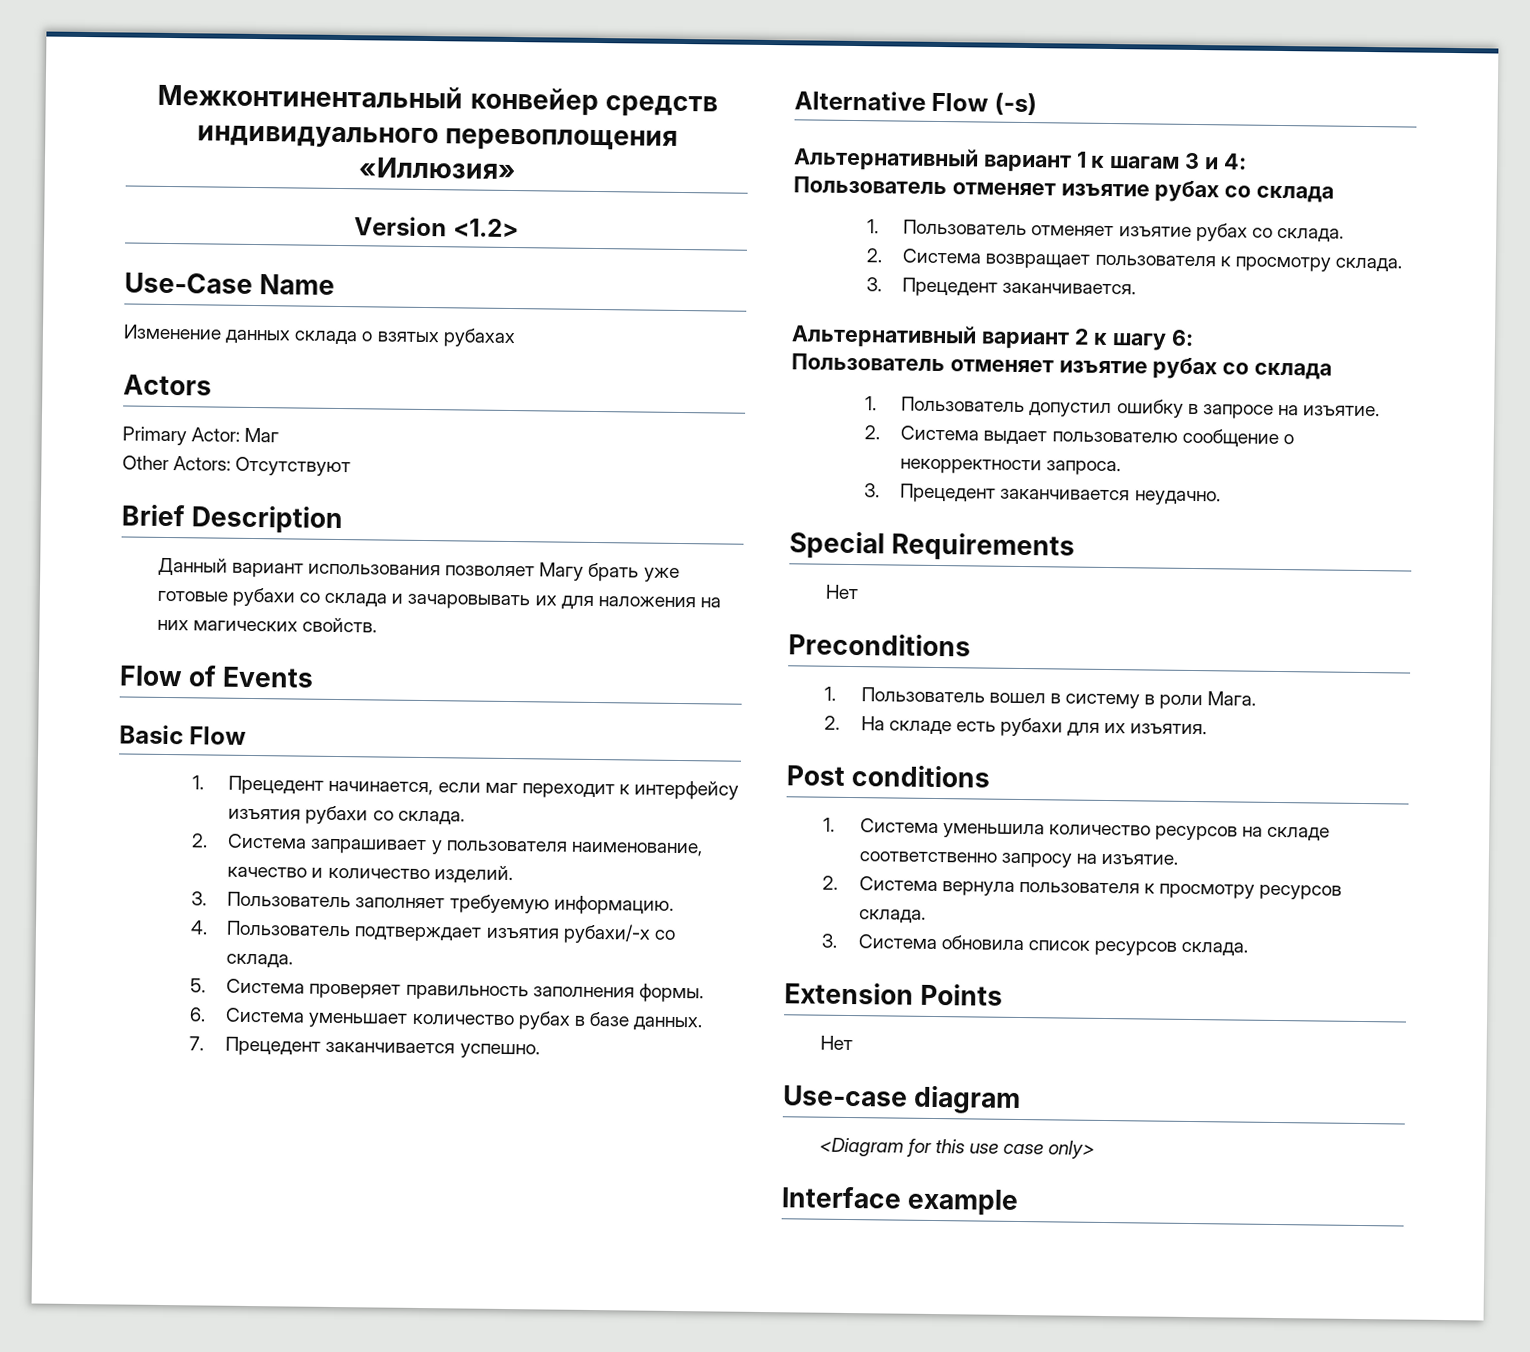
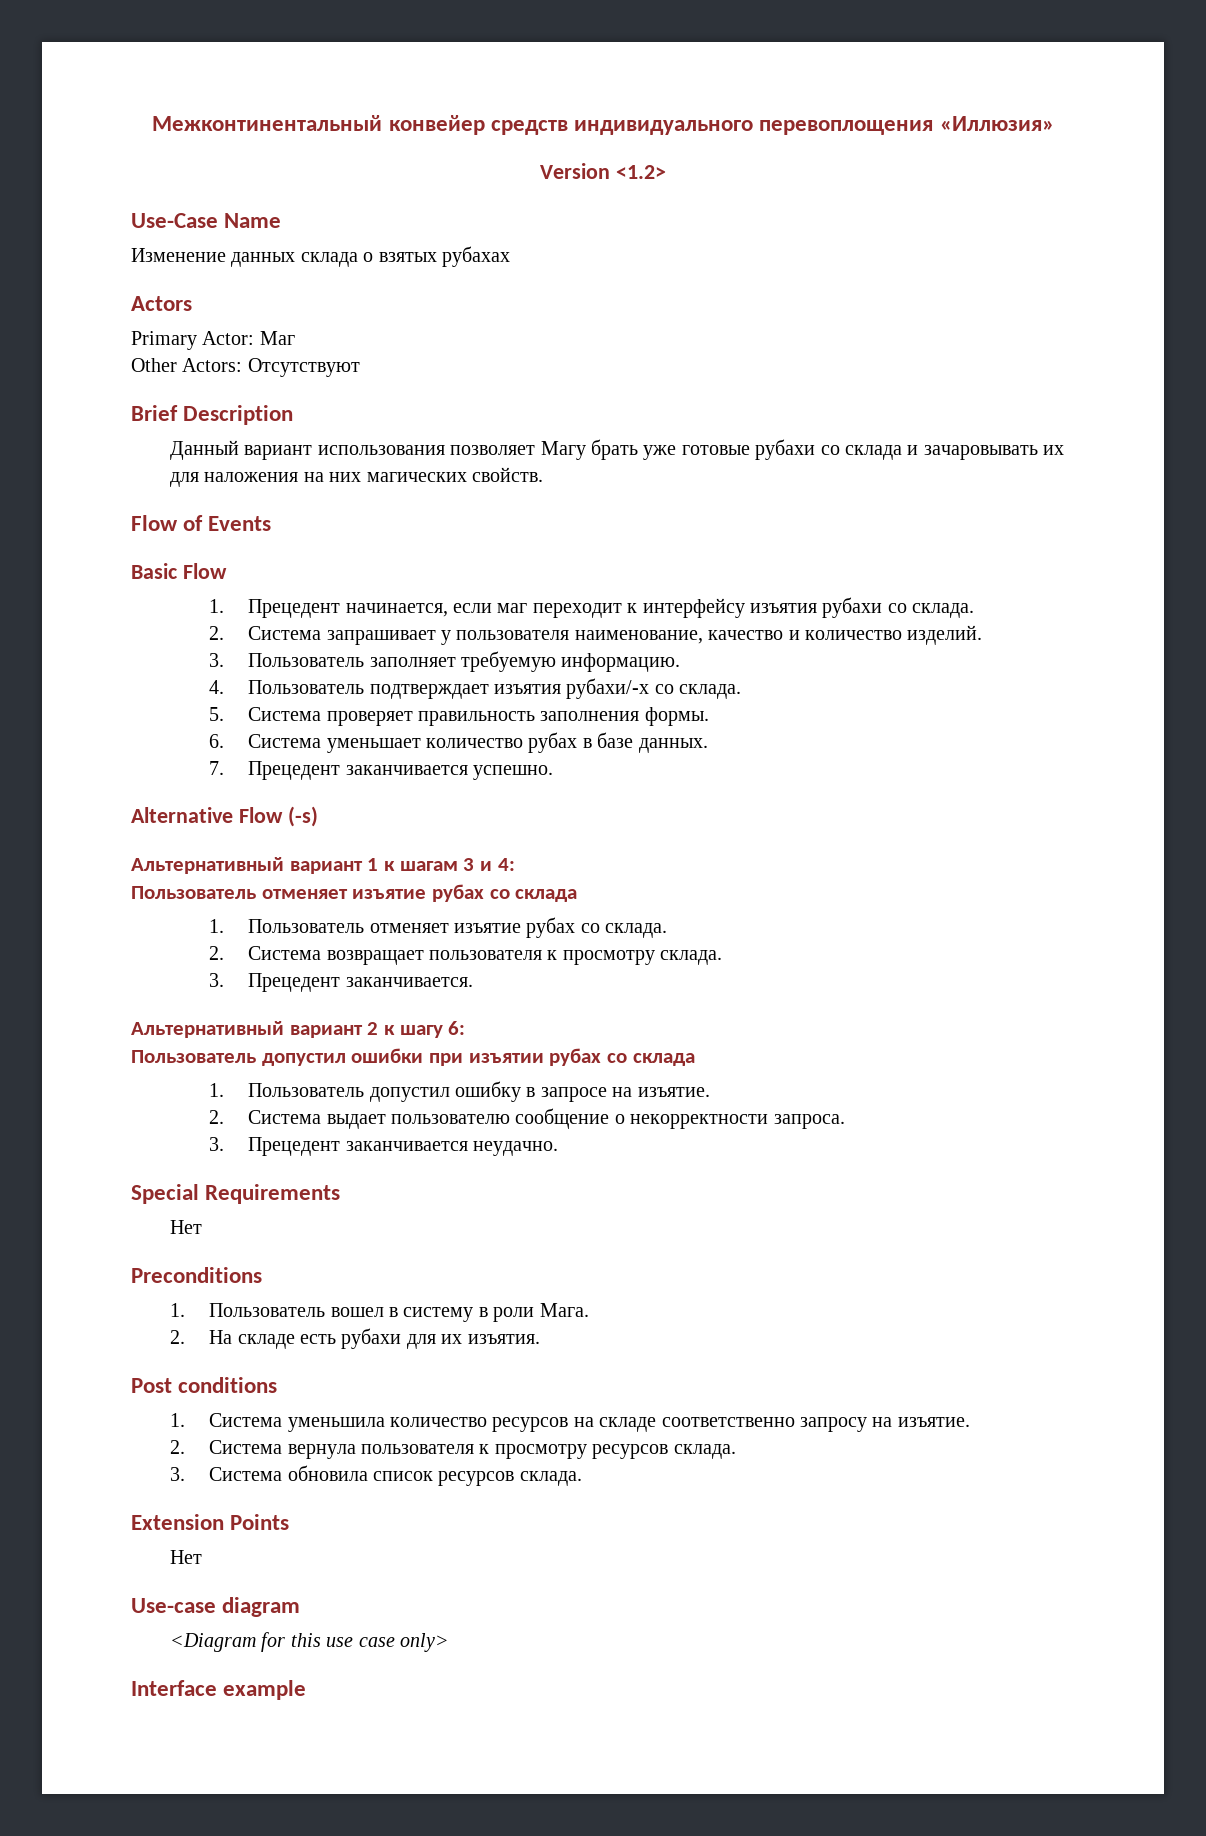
[949,359,1148,374] отменяет изъятие -> [261,1048,544,1066] допустил ошибки при изъятии

